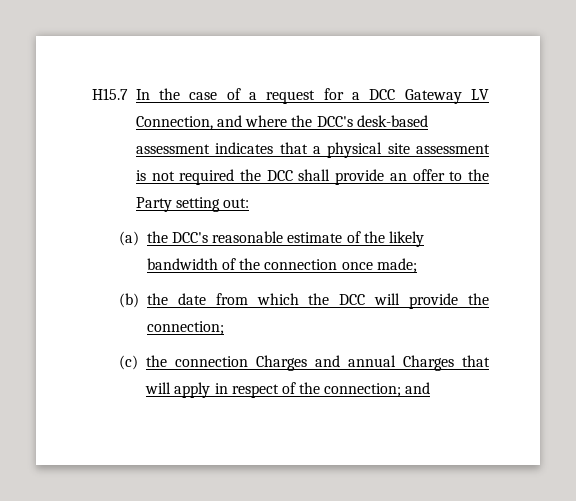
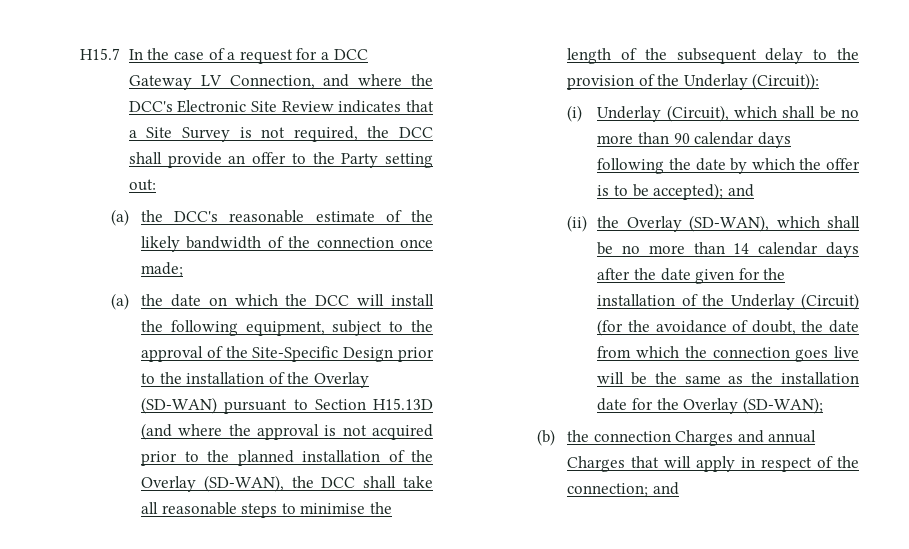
[356,115,428,127] [135,142,490,158] [135,169,235,185] desk-based assessment indicates that a physical site assessment is not required -> [177,100,435,113] [128,126,358,142] Electronic Site Review indicates that a Site Survey is not required,
[119,293,248,308] (b) the date from -> [110,293,227,310] (a) the date on
[409,293,489,309] [146,321,224,335] [119,355,139,370] provide the connection; // (c) -> [391,294,435,306] [141,320,433,336] [141,346,434,362] [141,372,369,388] [141,397,433,414] [141,423,433,440] [141,450,433,466] [141,475,433,492] [141,502,392,518] [567,48,859,64] [567,73,820,90] [567,105,859,122] [597,132,791,148] [597,158,860,174] [597,183,754,200] [567,215,860,232] [597,242,859,258] [597,268,786,284] [597,293,859,310] [597,319,859,336] [597,346,859,362] [597,372,859,385] [597,397,823,414] [536,429,555,446] install the following equipment, subject to the approval of the Site-Specific Design prior to the installation of the Overlay (SD-WAN) pursuant to Section H15.13D (and where the approval is not acquired prior to the planned installation of the Overlay (SD-WAN), the DCC shall take all reasonable steps to minimise the length of the subsequent delay to the provision of the Underlay (Circuit)): // (i) Underlay (Circuit), which shall be no more than 90 calendar days following the date by which the offer is to be accepted); and // (ii) the Overlay (SD-WAN), which shall be no more than 14 calendar days after the date given for the installation of the Underlay (Circuit) (for the avoidance of doubt, the date from which the connection goes live will be the same as the installation date for the Overlay (SD-WAN); // (b)

